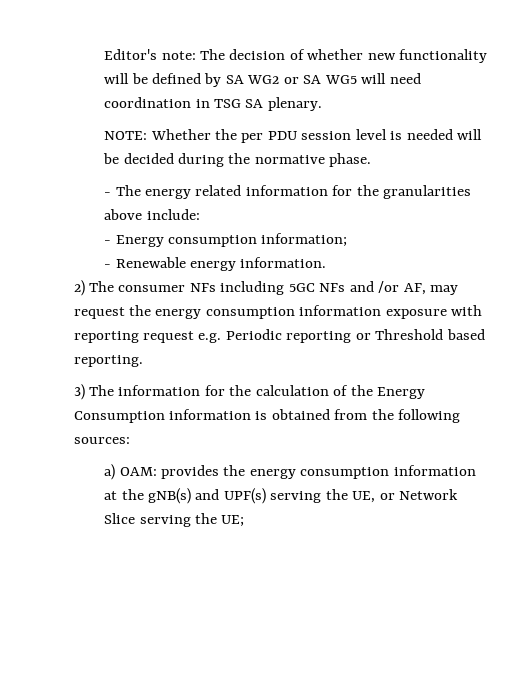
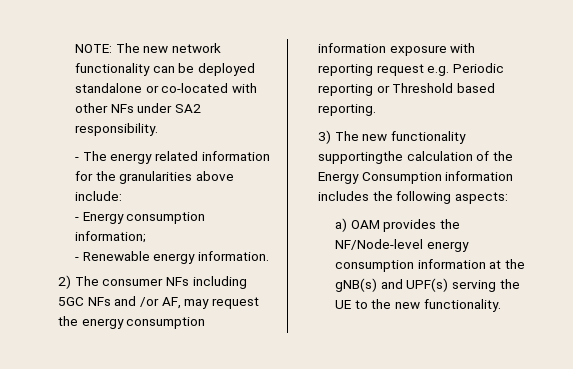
[104,49,488,63] [104,73,421,87] [104,97,322,111] [104,129,483,143] [103,153,372,167] Editor's note: The decision of whether new functionality will be defined by SA WG2 or SA WG5 will need coordination in TSG SA plenary. // NOTE: Whether the per PDU session level is needed will be decided during the normative phase. -> [75,43,221,53] [75,63,255,76] [75,83,257,93] [75,103,201,113] [75,123,159,136] NOTE: The new network functionality can be deployed standalone or co-located with other NFs under SA2 responsibility.
[118,385,252,396] information for the -> [362,131,466,144] [318,151,404,164] new functionality supportingthe
[255,409,368,420] is obtained from -> [318,191,370,201] includes
[73,437,130,444] sources: -> [454,192,508,204] aspects:
[119,467,157,476] OAM: -> [350,220,380,229] OAM
(246, 470) none -> [335,239,424,250] NF/Node-level
[352,489,459,503] [104,513,245,527] UE, or Network Slice serving the UE; -> [335,299,501,312] UE to the new functionality.

